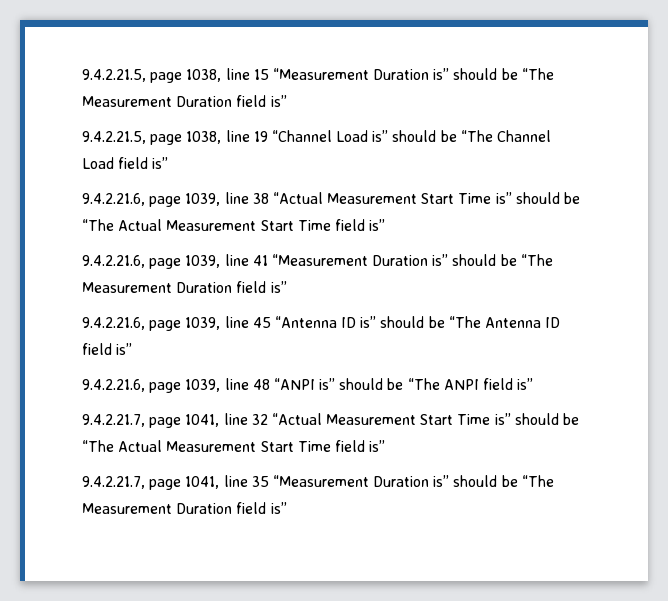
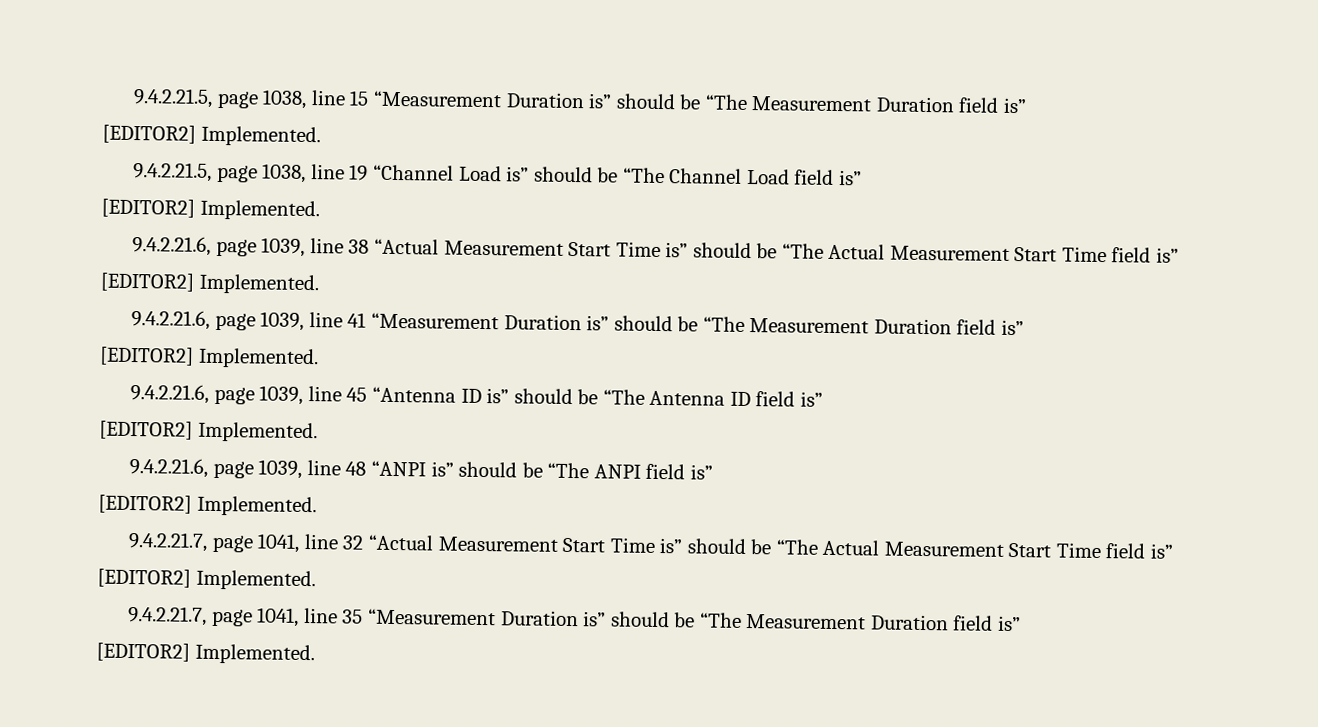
(287, 101) none -> [102,124,321,147] // [EDITOR2] Implemented.
(169, 163) none -> [101,198,320,221] // [EDITOR2] Implemented.
(386, 225) none -> [100,272,319,295] // [EDITOR2] Implemented.
(287, 287) none -> [99,346,319,369] // [EDITOR2] Implemented.
(133, 349) none -> [99,420,318,443] // [EDITOR2] Implemented.
(534, 384) none -> [98,494,317,517] // [EDITOR2] Implemented.
(386, 446) none -> [97,568,316,591] // [EDITOR2] Implemented.
(287, 508) none -> [96,642,315,665] // [EDITOR2] Implemented.

